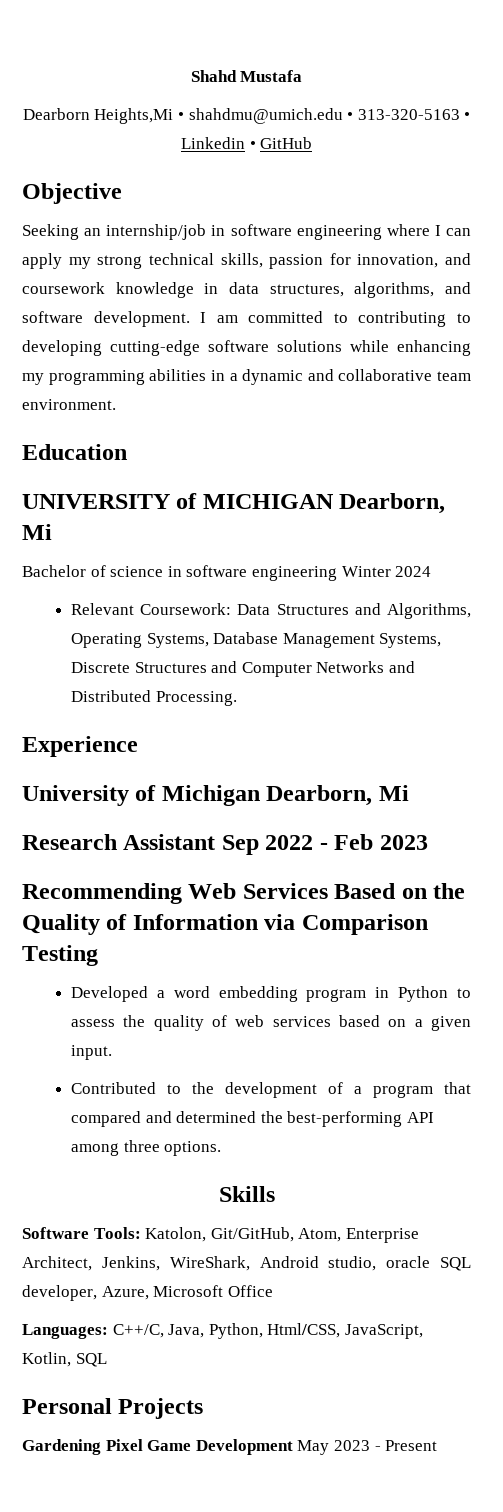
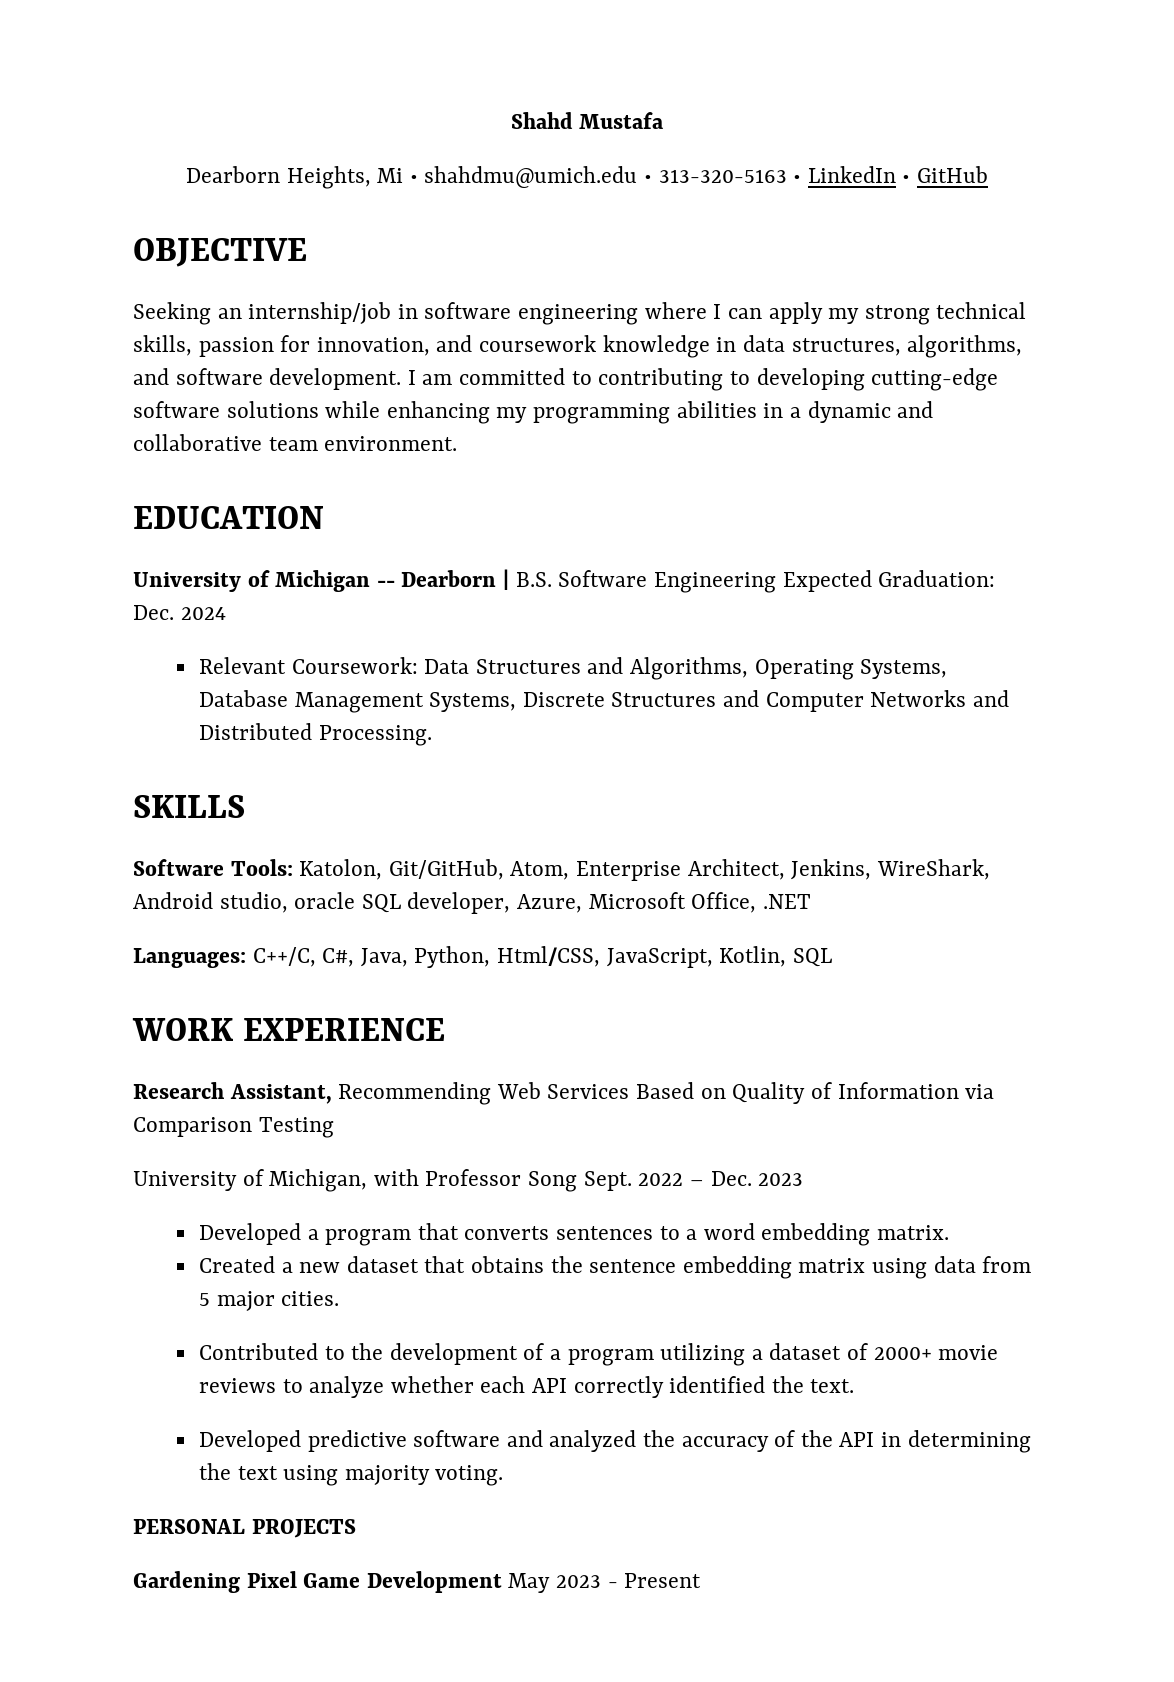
[94,108,174,124] Heights,Mi -> [286,166,404,189] Heights, Mi
[180,137,245,149] Linkedin -> [807,166,896,183] LinkedIn
[22,183,122,204] Objective -> [133,238,307,267] OBJECTIVE
[22,444,127,460] [22,493,446,514] [22,524,52,540] [22,565,391,581] Education // UNIVERSITY of MICHIGAN Dearborn, Mi // Bachelor of science in software engineering Winter -> [133,506,324,529] [133,569,996,593] [133,605,174,620] EDUCATION // University of Michigan -- Dearborn | B.S. Software Engineering Expected Graduation: Dec.
[22,736,138,757] [22,785,409,806] [22,834,428,855] [22,883,466,904] [22,914,428,935] [22,945,98,966] [70,986,472,1002] [70,1015,472,1031] [70,1045,112,1060] [70,1082,471,1098] [70,1111,434,1127] [70,1140,222,1156] [218,1186,275,1202] Experience // University of Michigan Dearborn, Mi // Research Assistant Sep 2022 - Feb 2023 // Recommending Web Services Based on the Quality of Information via Comparison Testing // Developed a word embedding program in Python to assess the quality of web services based on a given input. // Contributed to the development of a program that compared and determined the best-performing API among three options. // Skills -> [133,795,245,818] SKILLS
[227,1285,273,1297] Office -> [691,892,811,913] Office, .NET
(164, 1331) none -> [322,948,355,967] C#,
[22,1398,204,1419] Personal Projects -> [132,1018,446,1041] [133,1082,995,1105] [133,1117,334,1138] [133,1169,804,1192] [198,1223,950,1246] [198,1256,1032,1279] [198,1291,340,1311] [198,1343,999,1366] [198,1376,855,1398] [198,1430,1031,1453] [198,1463,504,1486] [133,1519,356,1538] WORK EXPERIENCE // Research Assistant, Recommending Web Services Based on Quality of Information via Comparison Testing // University of Michigan, with Professor Song Sept. 2022 – Dec. 2023 // Developed a program that converts sentences to a word embedding matrix. // Created a new dataset that obtains the sentence embedding matrix using data from 5 major cities. // Contributed to the development of a program utilizing a dataset of 2000+ movie reviews to analyze whether each API correctly identified the text. // Developed predictive software and analyzed the accuracy of the API in determining the text using majority voting. // PERSONAL PROJECTS

